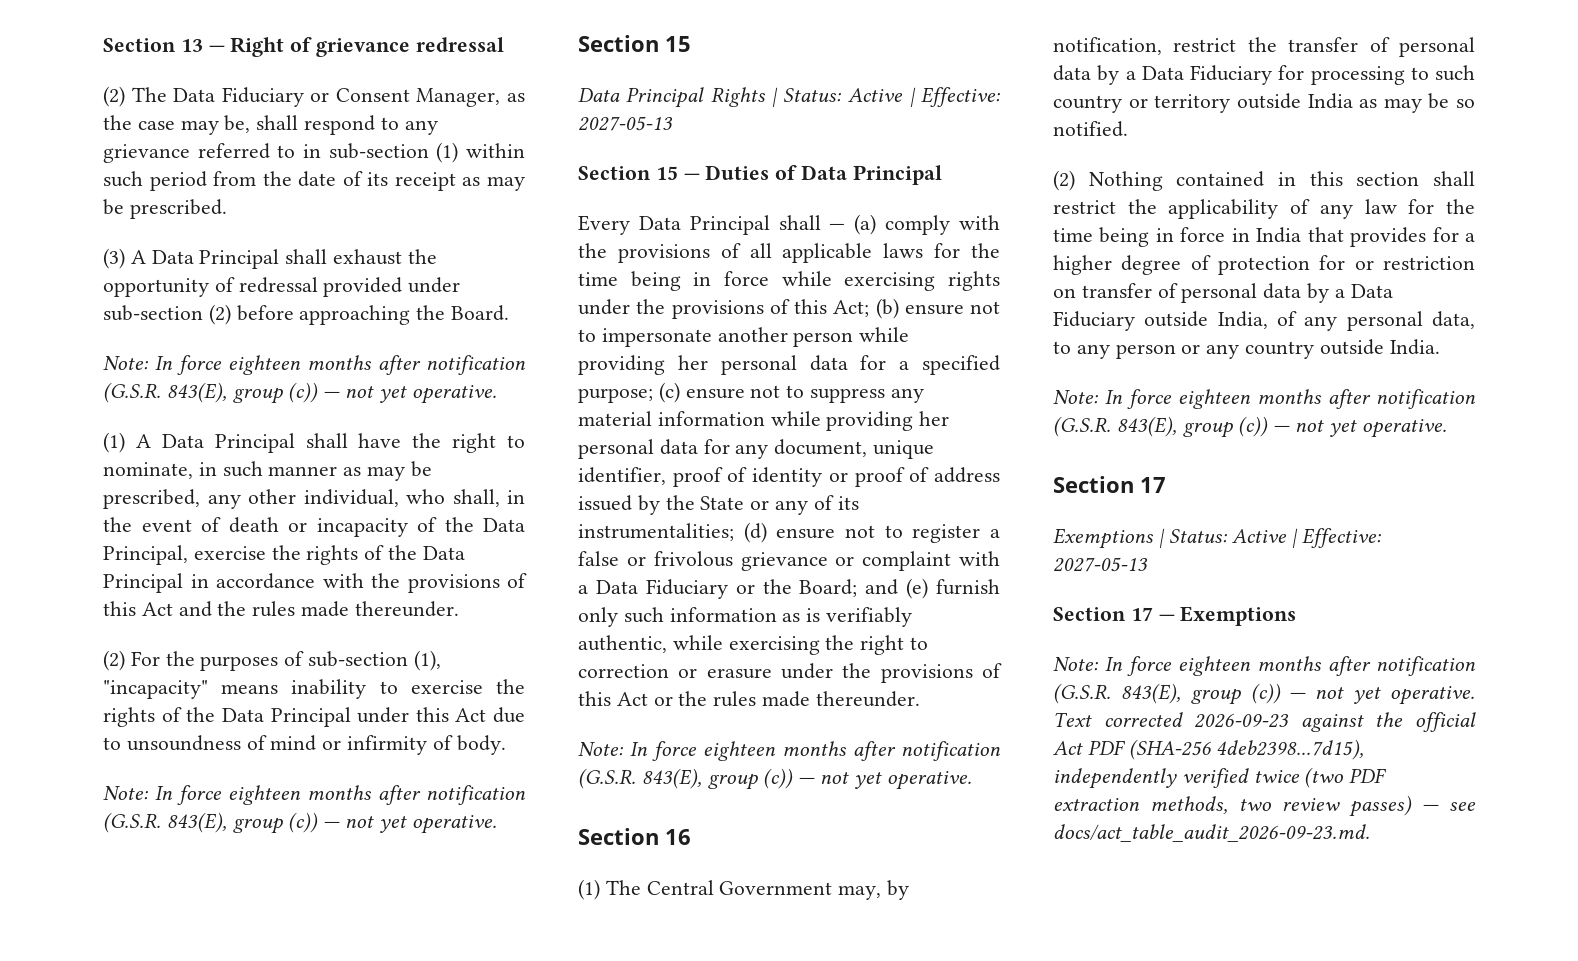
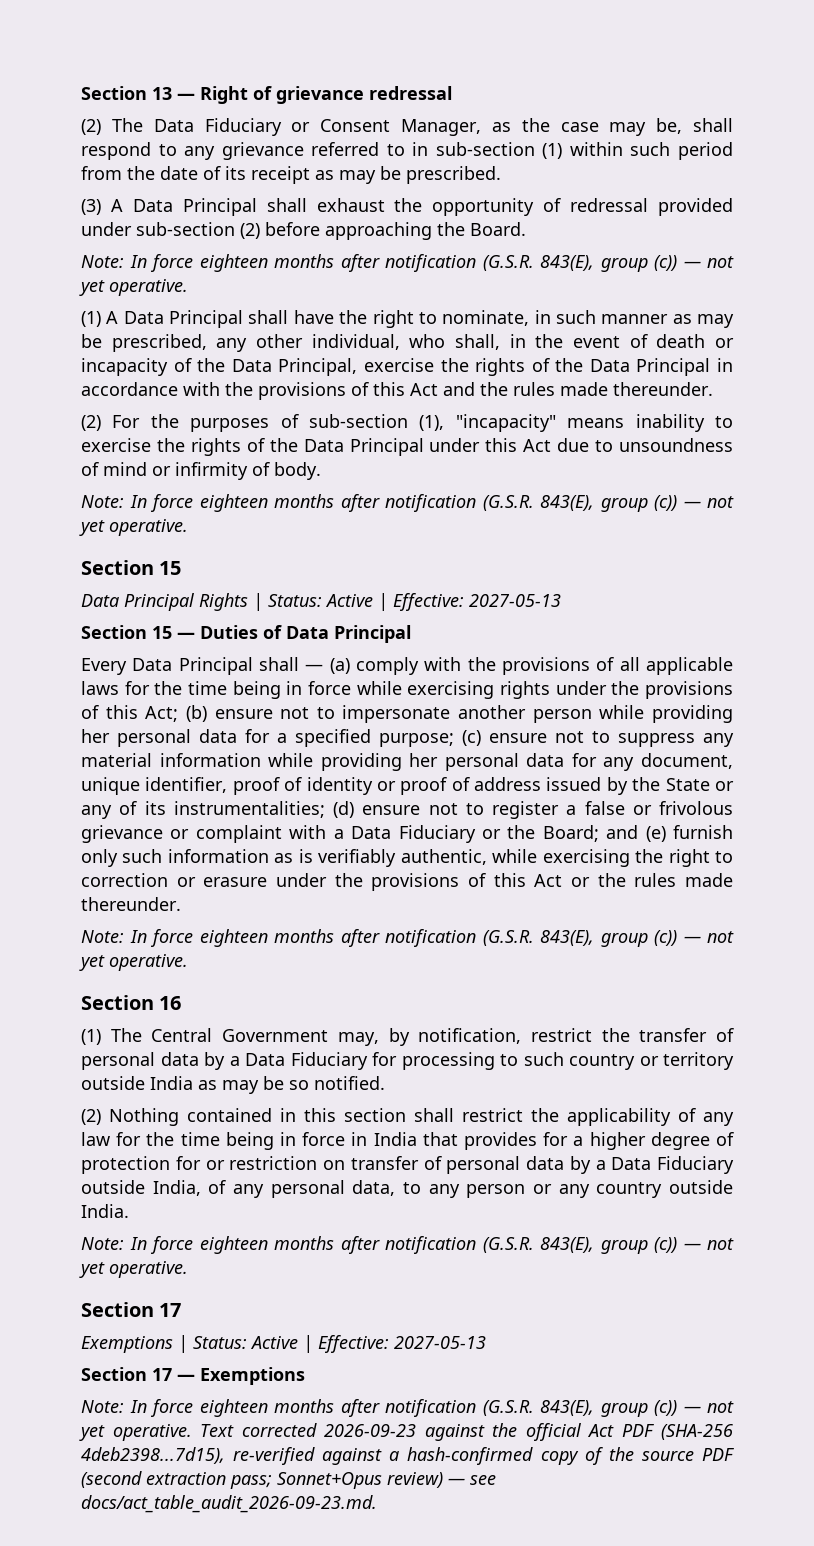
[1053,767,1387,789] [1053,795,1412,817] independently verified twice (two PDF extraction methods, two review passes) -> [233,1447,734,1465] [81,1471,443,1489] re-verified against a hash-confirmed copy of the source PDF (second extraction pass; Sonnet+Opus review)

